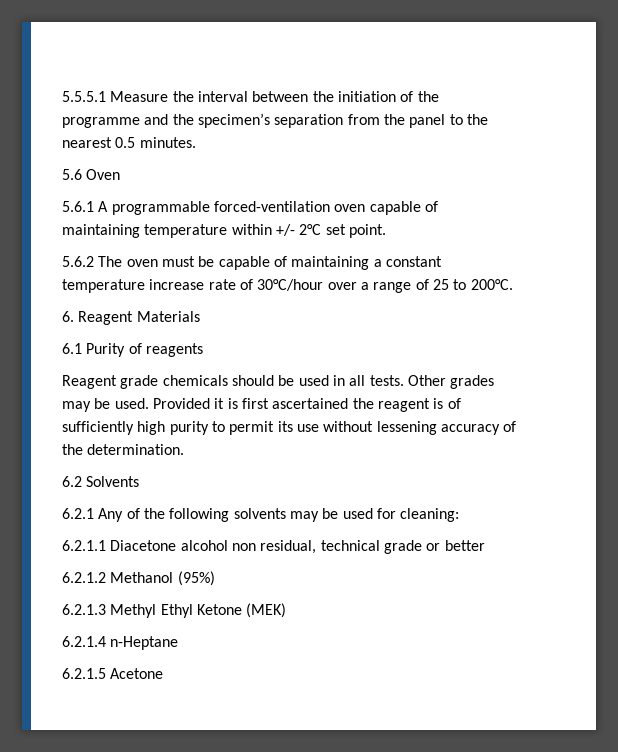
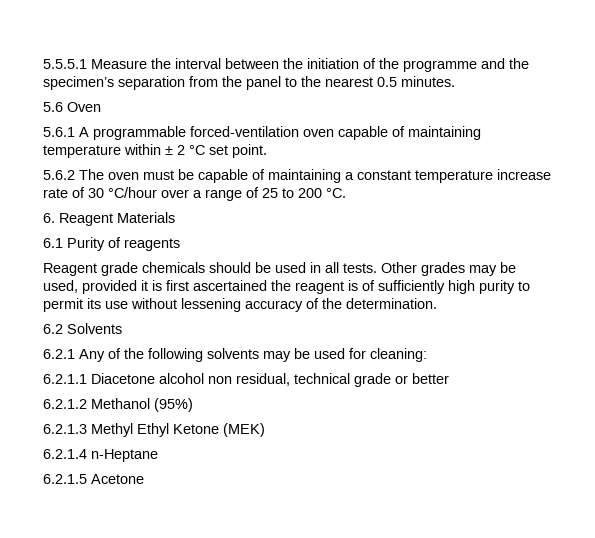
[275,224,322,236] +/- 2°C -> [165,145,205,155] ± 2 °C
[257,279,324,291] 30°C/hour -> [88,187,157,198] 30 °C/hour
[470,279,513,290] 200°C. -> [298,188,346,198] 200 °C.
[114,398,210,409] used. Provided -> [43,280,137,294] used, provided

